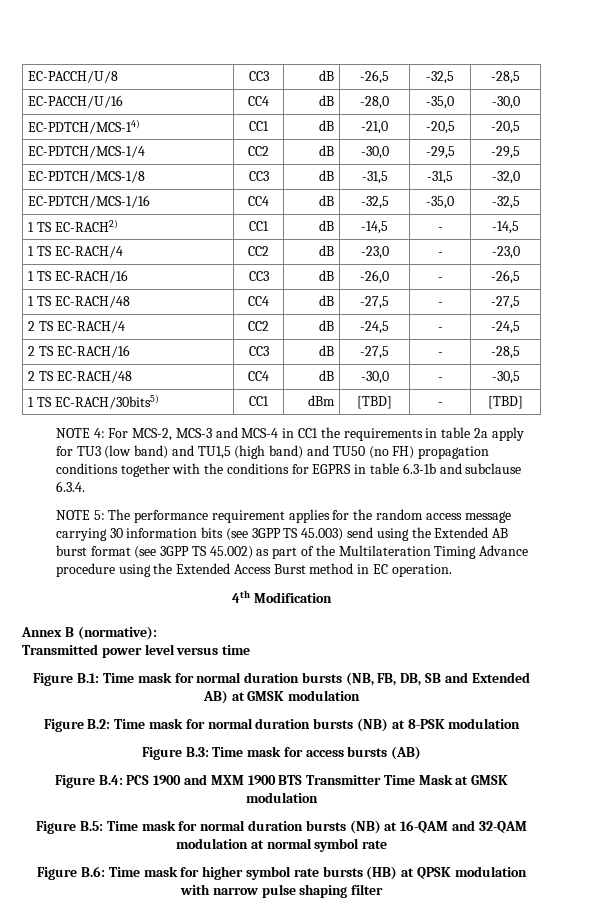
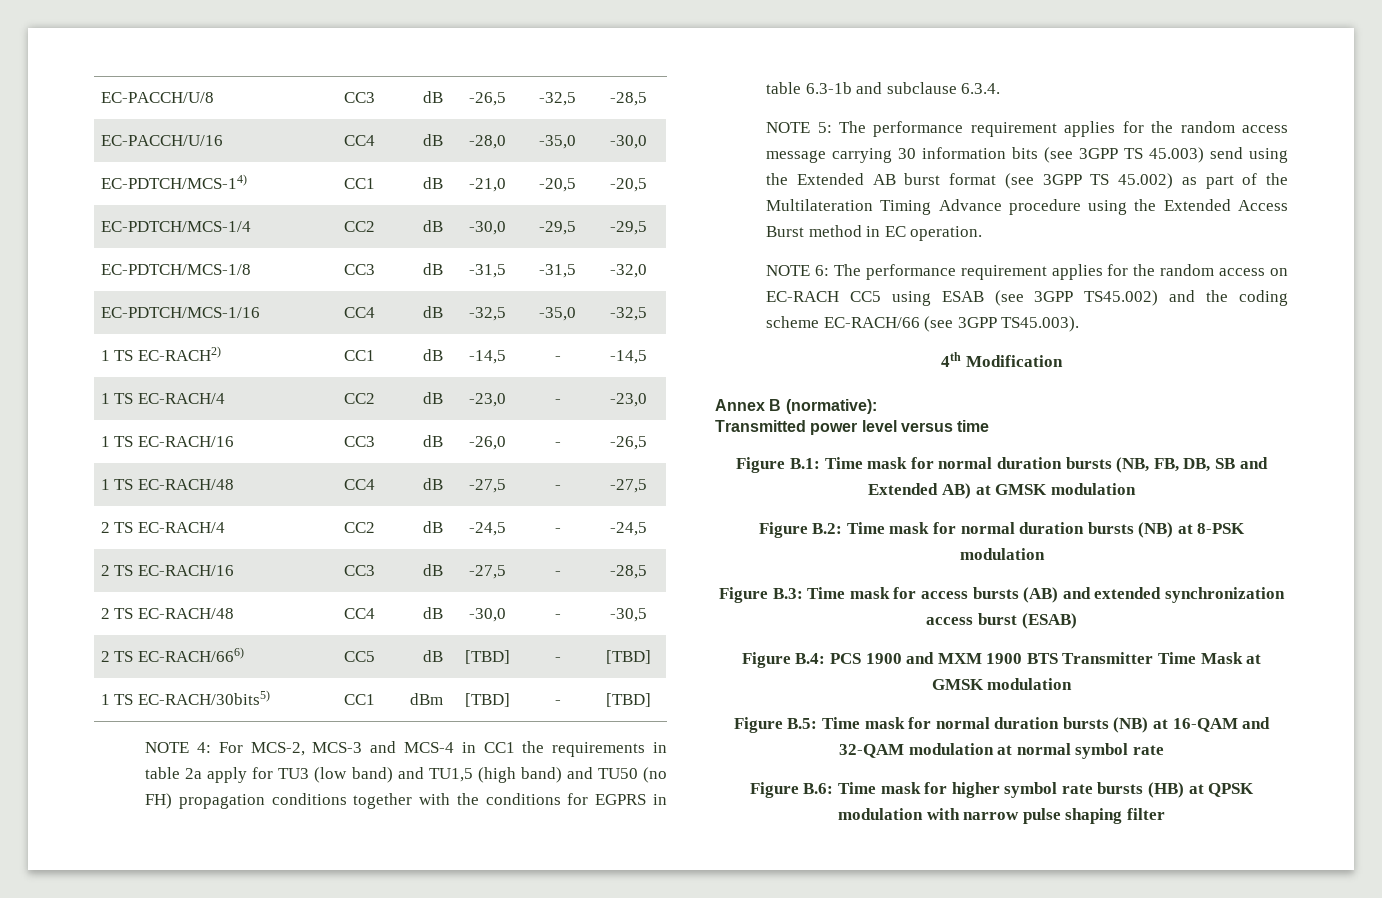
(520, 377) none -> [100,647,245,662] [344,651,375,662] [423,650,444,662] [464,650,510,664] [554,657,561,662] [606,650,651,664] // 2 TS EC-RACH/666) | CC5 | dB | [TBD] | - | [TBD]
(452, 570) none -> [766,264,1288,280] [766,290,1288,306] [766,316,1080,332] // NOTE 6: The performance requirement applies for the random access on EC-RACH CC5 using ESAB (see 3GPP TS45.002) and the coding scheme EC-RACH/66 (see 3GPP TS45.003).
(422, 753) none -> [1062,587,1285,603] [926,613,1077,629] and extended synchronization access burst (ESAB)

